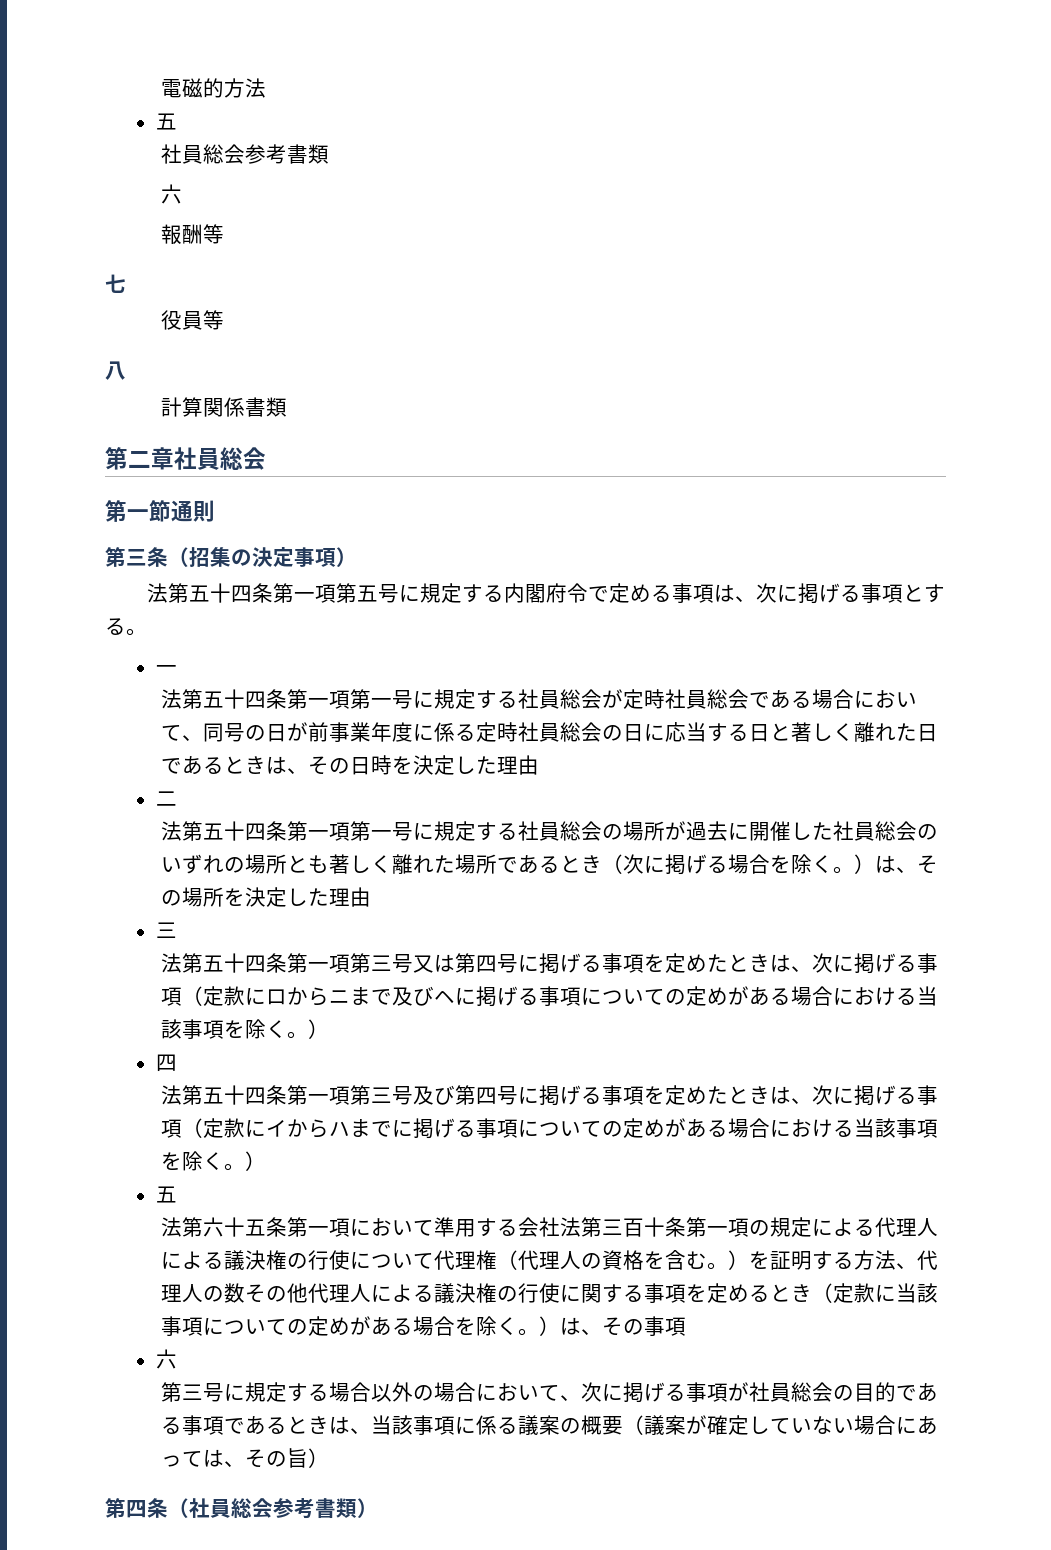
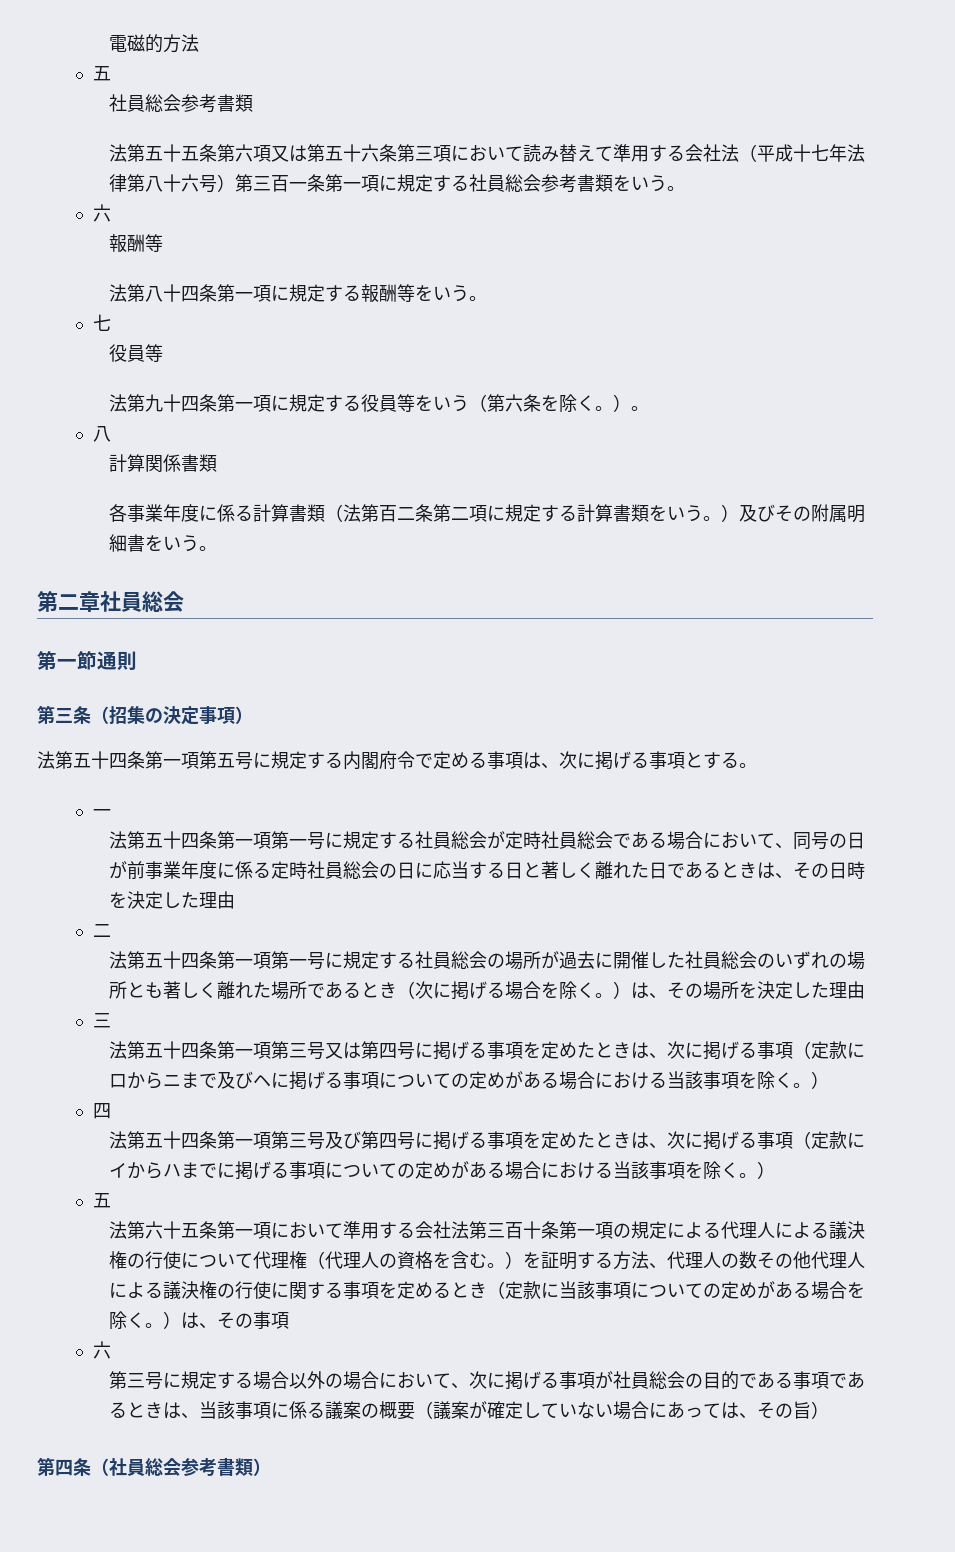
[161,184,183,204] [161,224,225,245] [105,274,126,293] [161,310,225,330] [105,361,126,380] [161,397,288,417] 六 // 報酬等 // 七 // 役員等 // 八 // 計算関係書類 -> [108,144,865,162] [108,174,685,193] [92,204,111,222] [108,234,163,252] [108,284,487,302] [92,314,111,331] [108,344,163,362] [108,394,649,412] [92,426,111,442] [108,454,217,472] [108,504,865,523] [108,534,217,552] 法第五十五条第六項又は第五十六条第三項において読み替えて準用する会社法（平成十七年法律第八十六号）第三百一条第一項に規定する社員総会参考書類をいう。 // 六 // 報酬等 // 法第八十四条第一項に規定する報酬等をいう。 // 七 // 役員等 // 法第九十四条第一項に規定する役員等をいう（第六条を除く。）。 // 八 // 計算関係書類 // 各事業年度に係る計算書類（法第百二条第二項に規定する計算書類をいう。）及びその附属明細書をいう。

